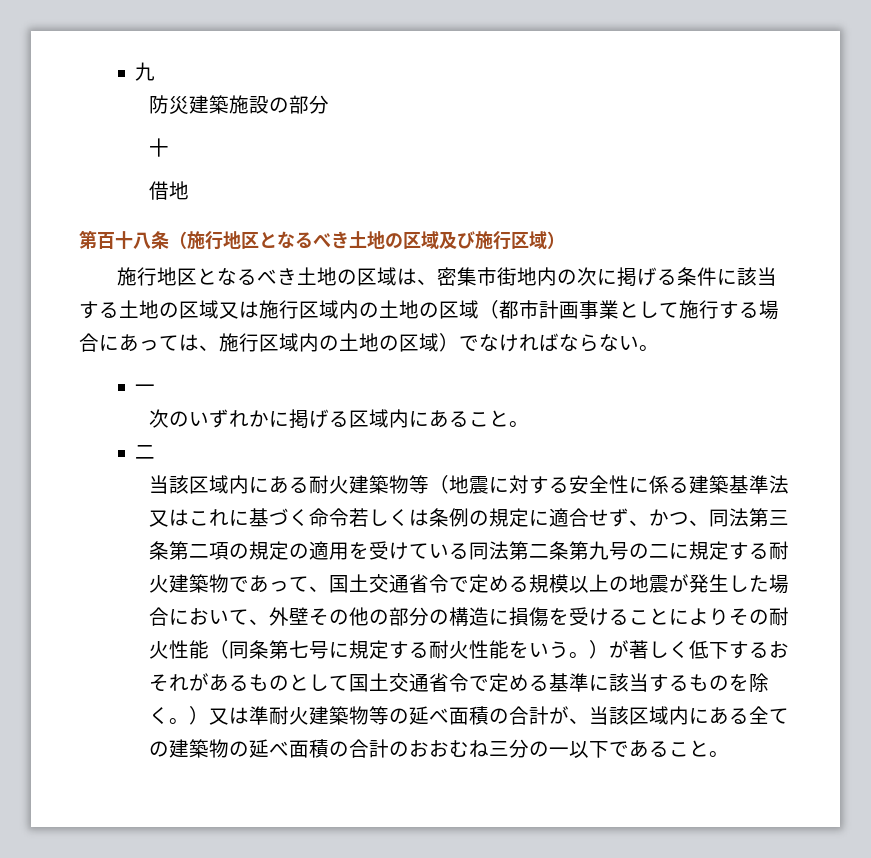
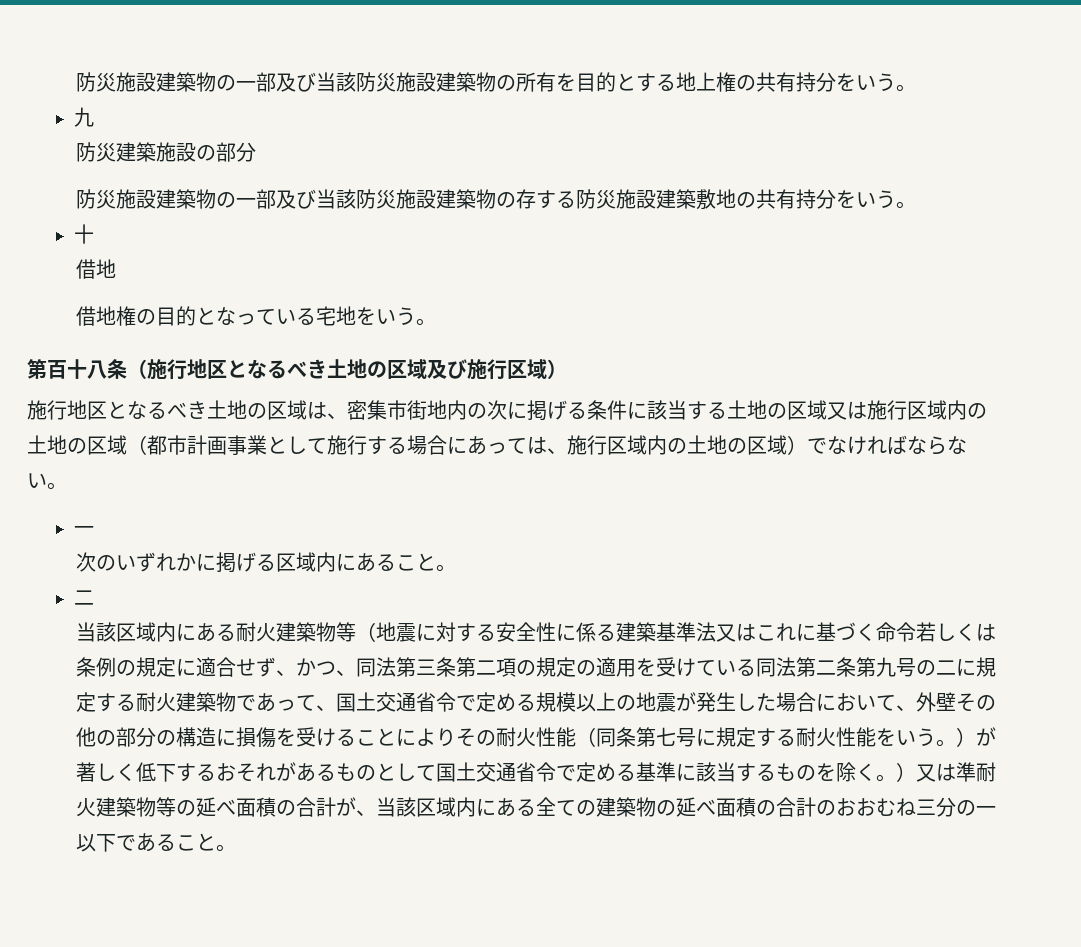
(135, 71) none -> [76,72,917,92] 防災施設建築物の一部及び当該防災施設建築物の所有を目的とする地上権の共有持分をいう。 //
[148,138,169,157] [148,181,189,200] 十 // 借地 -> [76,189,917,210] [73,224,94,244] [76,259,117,279] [76,306,437,326] 防災施設建築物の一部及び当該防災施設建築物の存する防災施設建築敷地の共有持分をいう。 // 十 // 借地 // 借地権の目的となっている宅地をいう。

